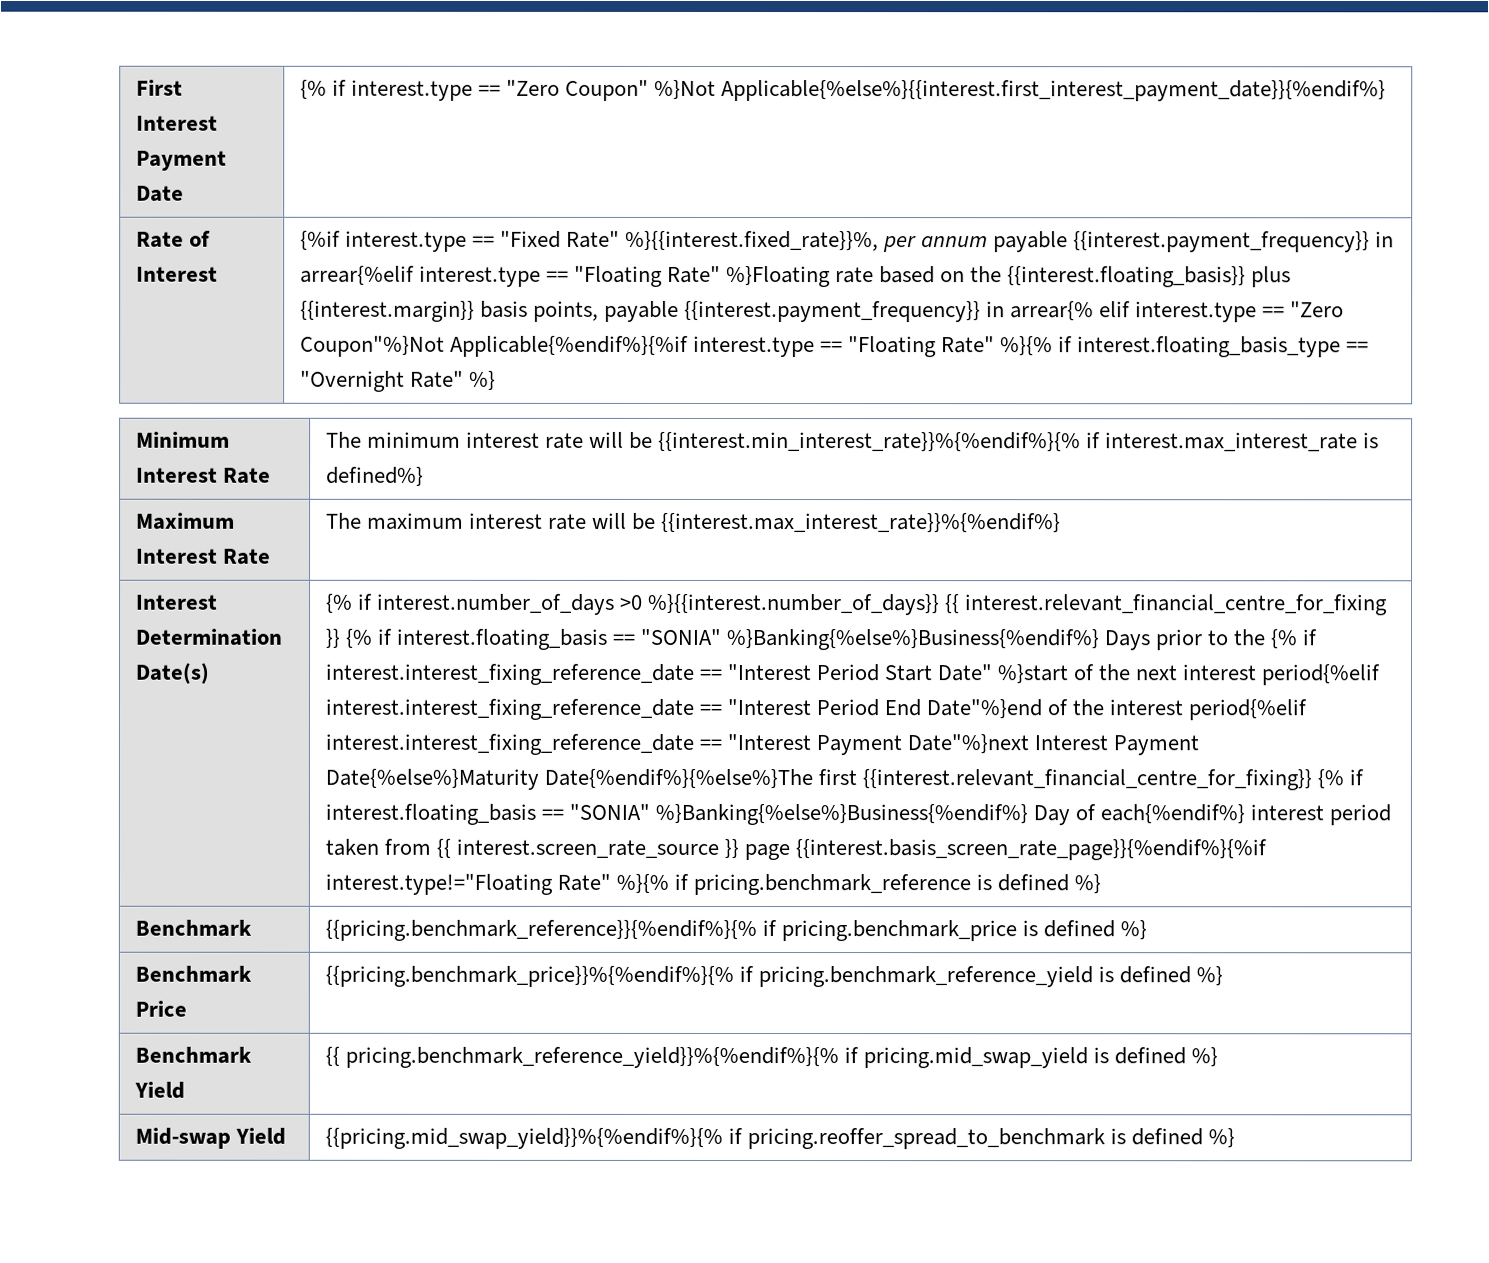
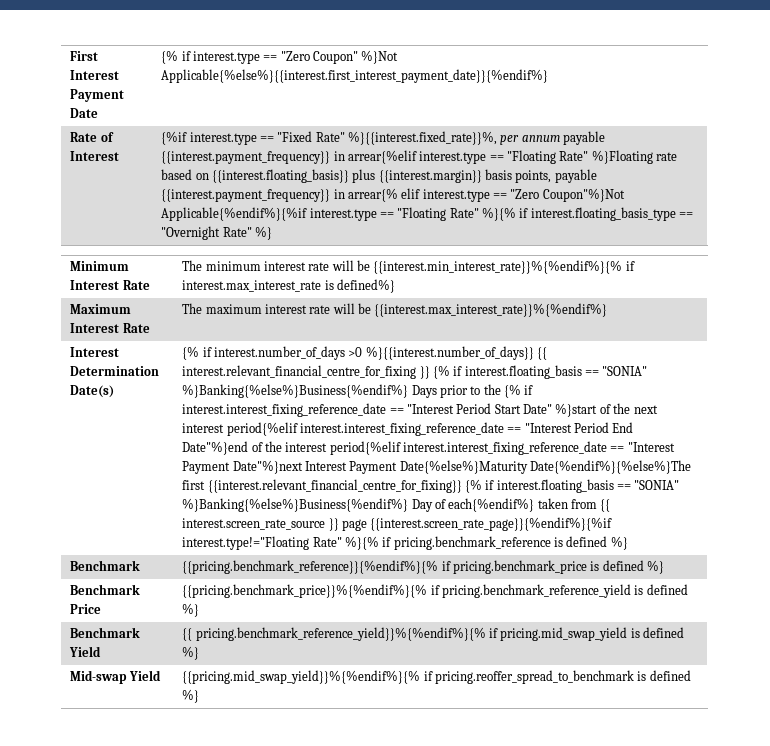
[970,266,1003,283] the -> (209, 176) none
[1250,804,1392,826] interest period -> (535, 505) none
[794,839,1267,861] {{interest.basis_screen_rate_page}}{%endif%}{%if -> [370,517,613,531] {{interest.screen_rate_page}}{%endif%}{%if

